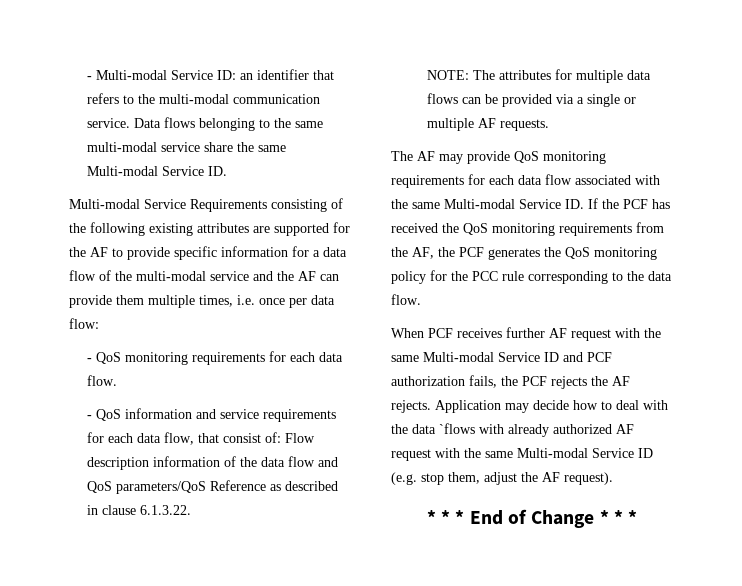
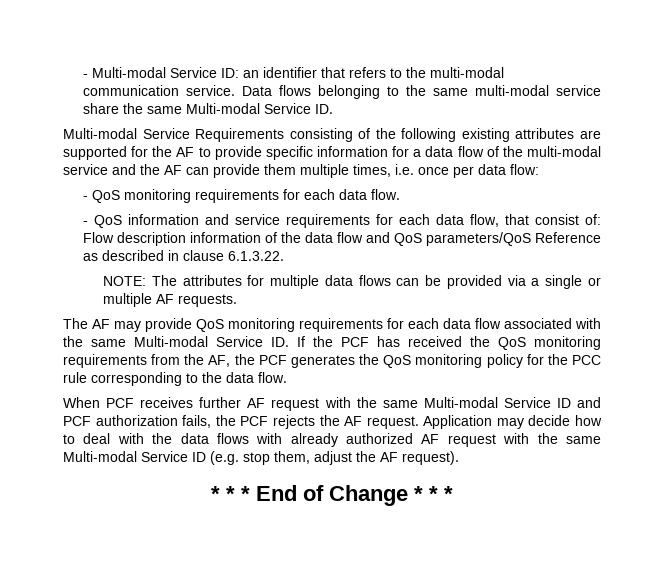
[391,400,431,413] rejects. -> [366,416,419,429] request.
[439,423,475,434] `flows -> [216,433,249,444] flows

